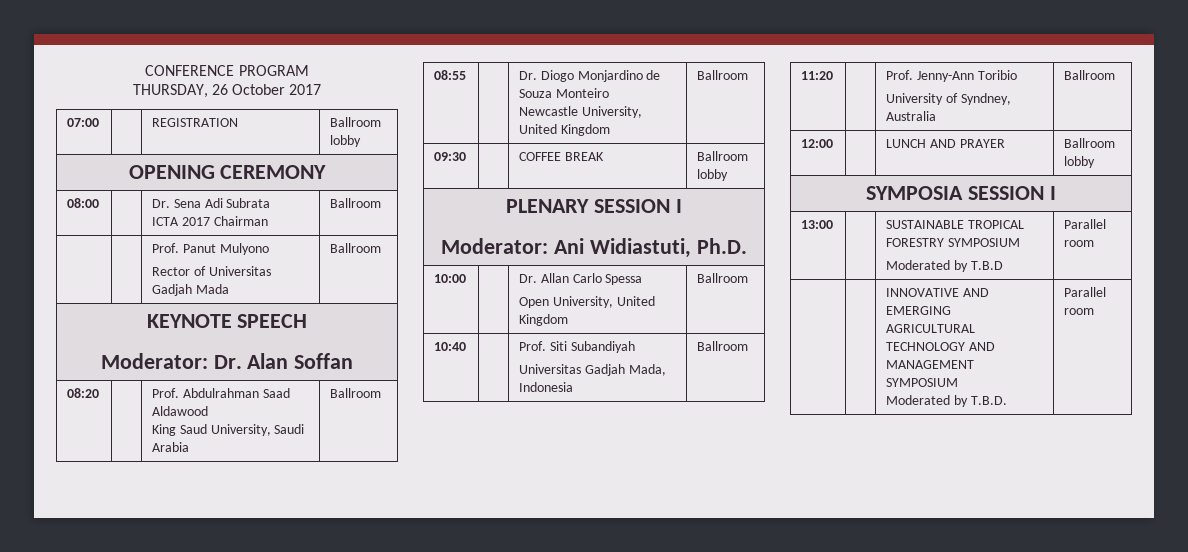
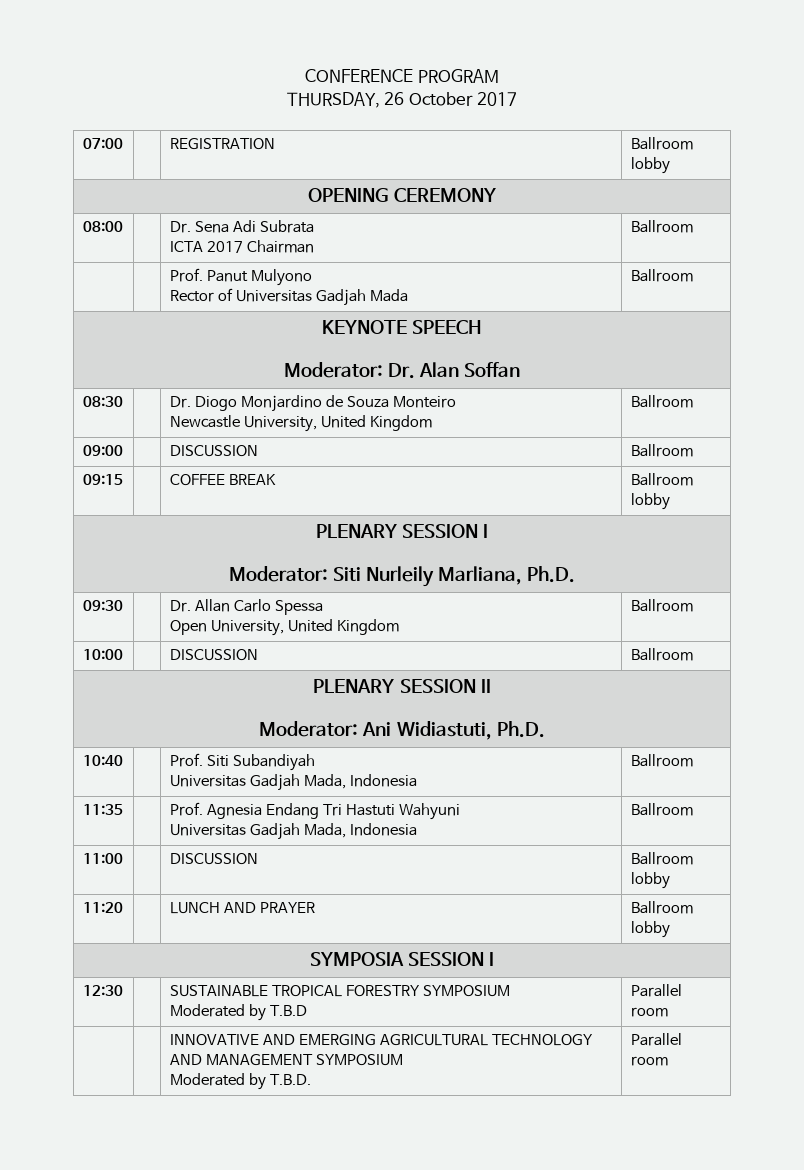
[67,388,100,398] [152,388,290,398] [152,406,209,416] [152,424,305,436] [152,442,190,452] [330,388,382,398] [434,70,467,80] 08:20 | | Prof. Abdulrahman Saad Aldawood // King Saud University, Saudi Arabia | Ballroom // 08:55 -> [82,396,123,407] 08:30
[434,152,467,161] 09:30 -> [82,445,123,456] [169,445,258,457] [630,444,693,457] [82,474,123,485] 09:00 | | DISCUSSION | Ballroom // 09:15
[554,238,747,258] [434,274,467,283] Ani Widiastuti, Ph.D. // 10:00 -> [332,566,576,587] [82,600,123,611] Siti Nurleily Marliana, Ph.D. // 09:30
(749, 278) none -> [82,649,123,660] [169,649,258,661] [630,648,693,661] [313,679,491,693] [259,721,545,740] // 10:00 | | DISCUSSION | Ballroom // PLENARY SESSION II // Moderator: Ani Widiastuti, Ph.D.
[801,71,834,80] [886,70,1017,82] [886,93,1011,105] [886,111,937,121] [1064,70,1116,80] [801,139,834,148] 11:20 | | Prof. Jenny-Ann Toribio // University of Syndney, Australia | Ballroom // 12:00 -> [82,804,123,815] [169,802,460,820] [169,823,417,840] [630,803,693,816] [82,853,123,864] [169,853,258,865] [630,852,693,865] [630,872,670,889] [82,902,123,913] 11:35 | | Prof. Agnesia Endang Tri Hastuti Wahyuni // Universitas Gadjah Mada, Indonesia | Ballroom // 11:00 | | DISCUSSION | Ballroom lobby // 11:20
[801,220,834,229] 13:00 -> [82,985,123,996] 12:30

